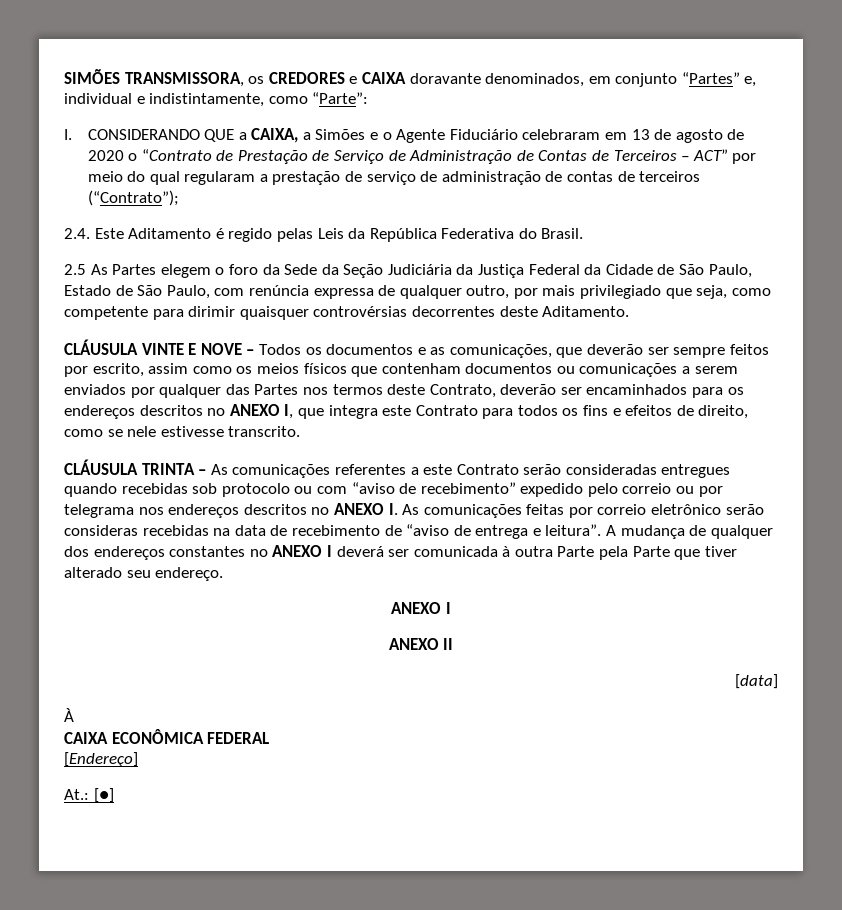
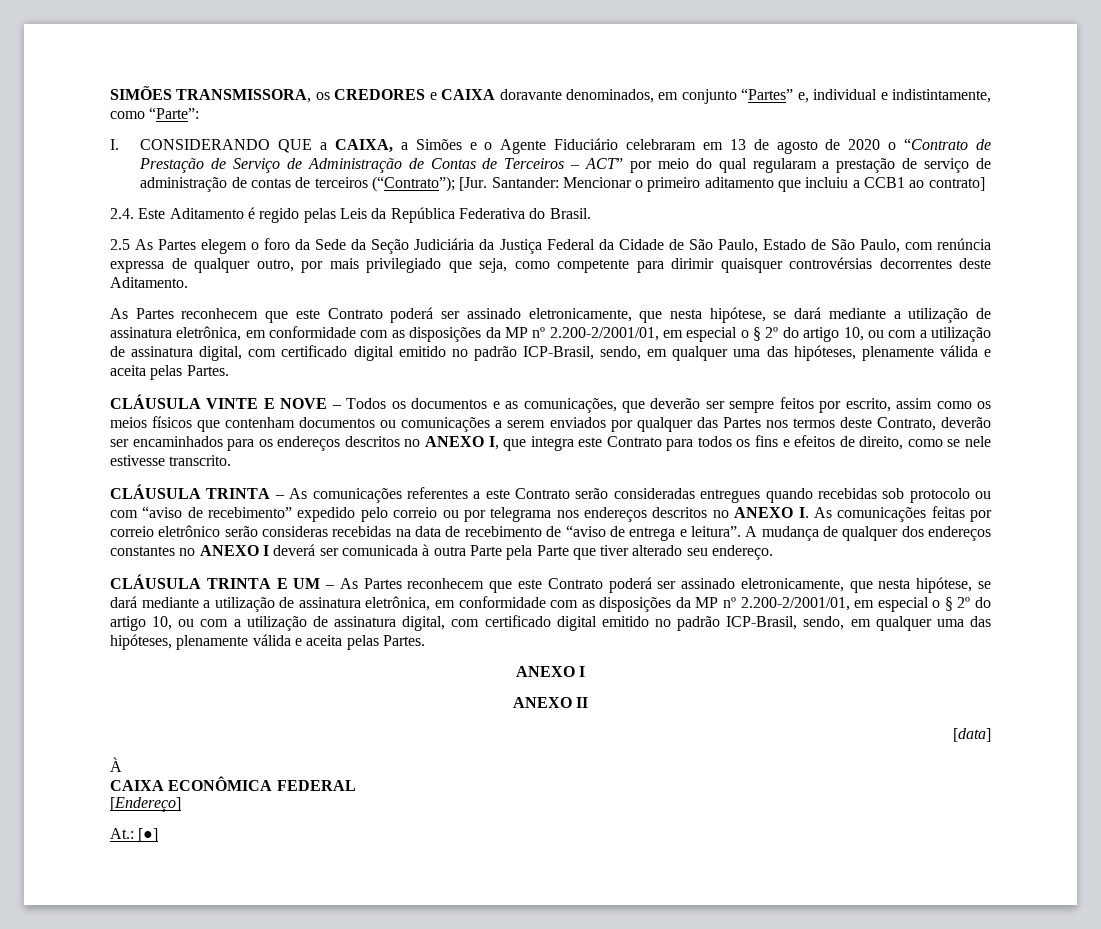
(179, 198) none -> [459,177,985,192] [Jur. Santander: Mencionar o primeiro aditamento que incluiu a CCB1 ao contrato]
(630, 311) none -> [110,307,991,323] [110,326,992,342] [110,345,991,361] [110,365,229,380] // As Partes reconhecem que este Contrato poderá ser assinado eletronicamente, que nesta hipótese, se dará mediante a utilização de assinatura eletrônica, em conformidade com as disposições da MP nº 2.200-2/2001/01, em especial o § 2º do artigo 10, ou com a utilização de assinatura digital, com certificado digital emitido no padrão ICP-Brasil, sendo, em qualquer uma das hipóteses, plenamente válida e aceita pelas Partes.
(224, 574) none -> [110,574,992,593] [110,596,991,612] [110,615,991,631] [110,634,425,650] // CLÁUSULA TRINTA E UM – As Partes reconhecem que este Contrato poderá ser assinado eletronicamente, que nesta hipótese, se dará mediante a utilização de assinatura eletrônica, em conformidade com as disposições da MP nº 2.200-2/2001/01, em especial o § 2º do artigo 10, ou com a utilização de assinatura digital, com certificado digital emitido no padrão ICP-Brasil, sendo, em qualquer uma das hipóteses, plenamente válida e aceita pelas Partes.

